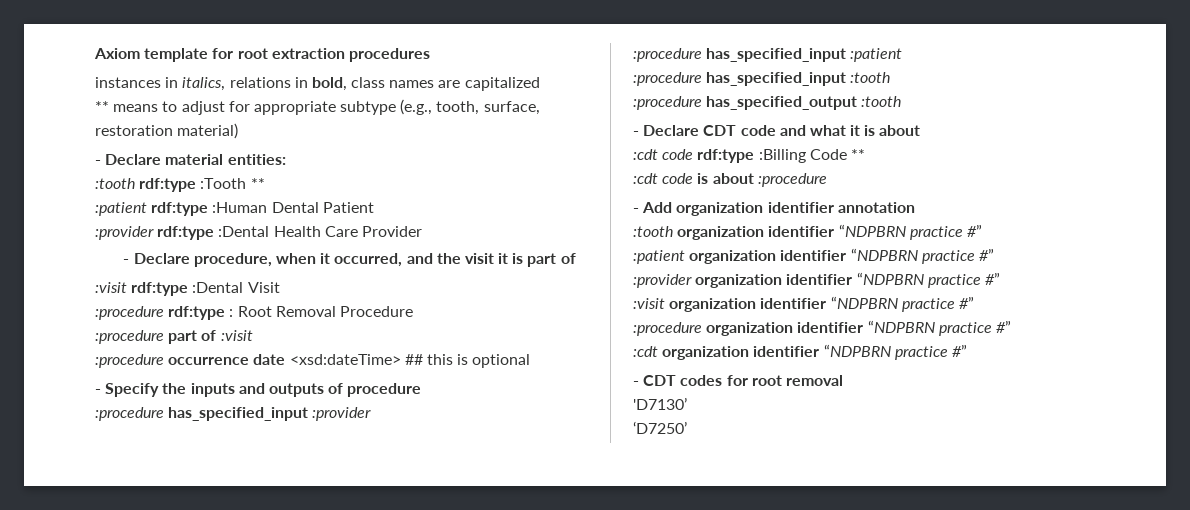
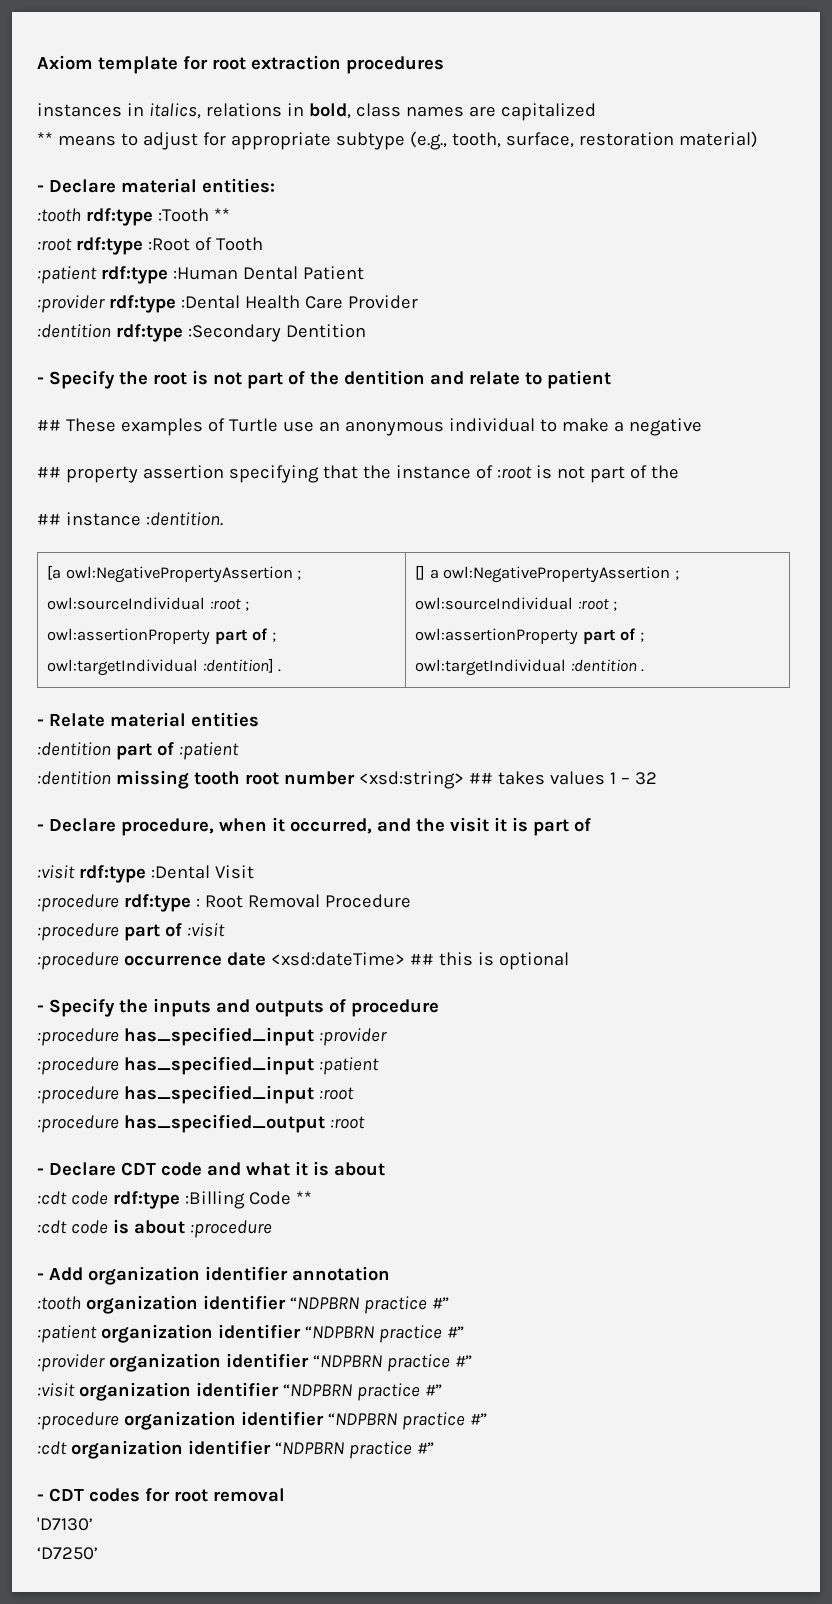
(265, 183) none -> [37,237,263,255] // :root rdf:type :Root of Tooth
(422, 231) none -> [37,324,366,342] [37,370,611,389] [37,418,702,436] [37,465,679,483] [37,512,223,526] [47,565,302,583] [47,597,250,611] [47,628,276,645] [47,658,282,676] [415,565,679,583] [415,597,618,611] [415,628,644,645] [415,659,645,676] [37,712,259,727] [37,742,239,760] [37,770,657,789] // :dentition rdf:type :Secondary Dentition // - Specify the root is not part of the dentition and relate to patient // ## These examples of Turtle use an anonymous individual to make a negative // ## property assertion specifying that the instance of :root is not part of the // ## instance :dentition. // [a owl:NegativePropertyAssertion ; // owl:sourceIndividual :root ; // owl:assertionProperty part of ; // owl:targetIndividual :dentition] . | [] a owl:NegativePropertyAssertion ; // owl:sourceIndividual :root ; // owl:assertionProperty part of ; // owl:targetIndividual :dentition . // - Relate material entities // :dentition part of :patient // :dentition missing tooth root number <xsd:string> ## takes values 1 – 32
[850,72,891,83] :tooth -> [318,1087,354,1100] :root
[861,96,902,107] :tooth -> [329,1116,365,1129] :root

